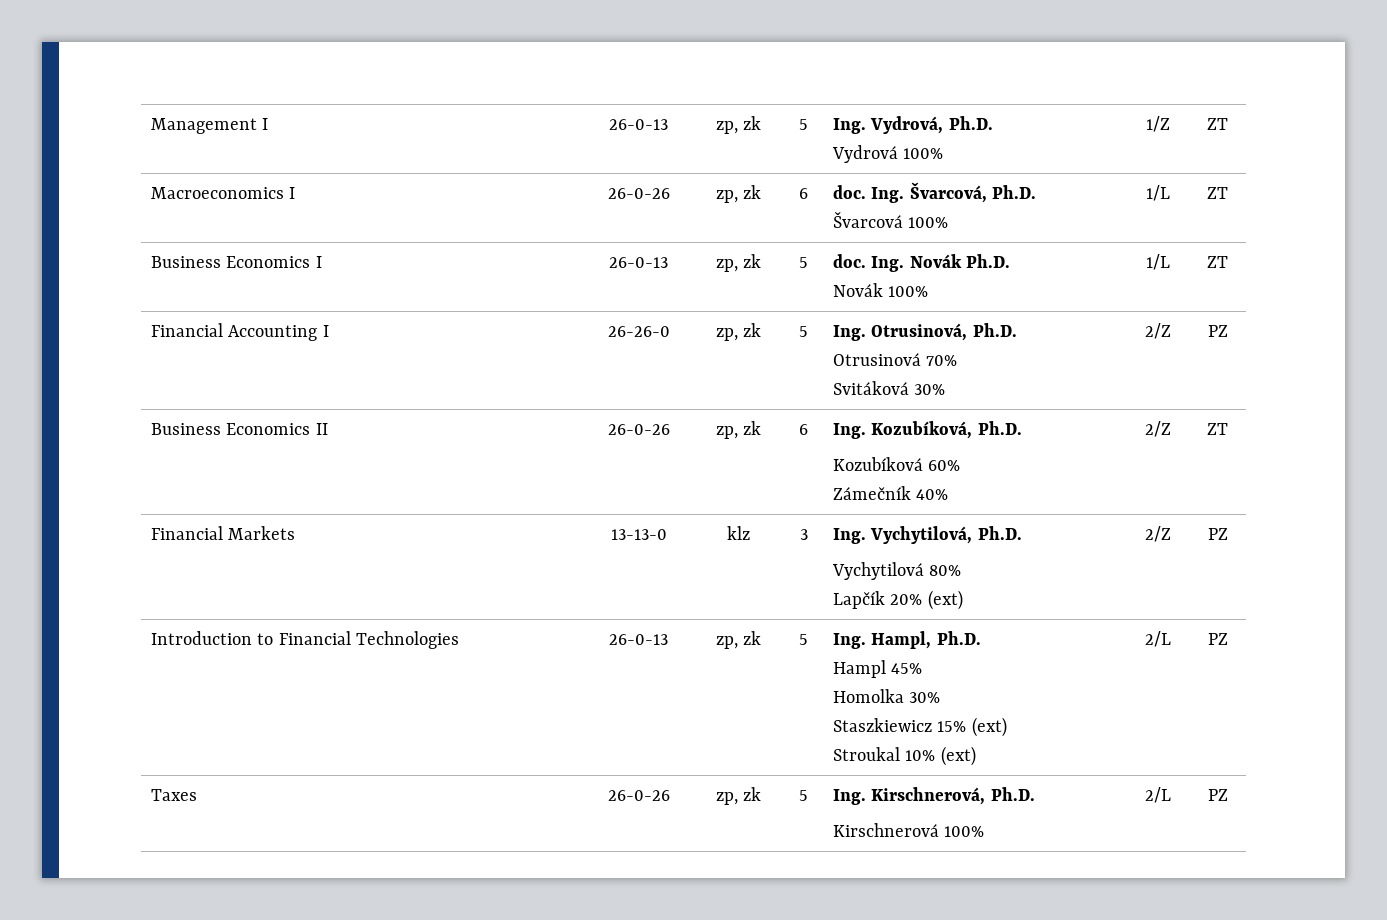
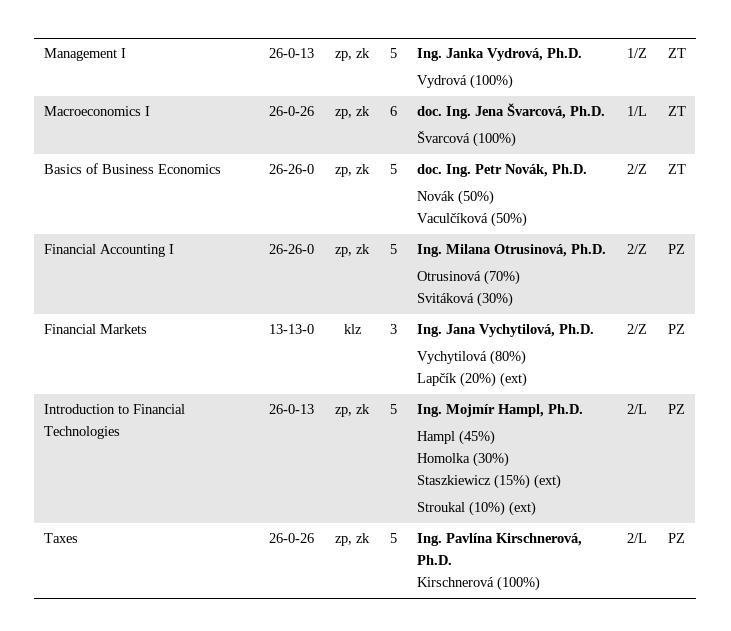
(866, 126) none -> [445,48,484,58] Janka
[903,148,944,159] 100% -> [469,74,513,89] (100%)
(905, 195) none -> [474,106,504,116] Jena
[908,217,949,228] [1146,185,1170,201] [1207,187,1228,199] [150,256,322,268] [609,257,668,268] 100% | 1/L | ZT // Business Economics I | 26-0-13 -> [472,132,516,147] [627,106,647,116] [667,106,686,116] [43,163,221,174] [269,164,314,174] (100%) | 1/L | ZT // Basics of Business Economics | 26-26-0
[909,254,962,268] Novák -> [474,164,548,177] Petr Novák,
[888,286,929,297] [1146,254,1170,270] 100% | 1/L -> [457,190,494,205] [416,212,527,227] [627,164,647,174] (50%) // Vaculčíková (50%) | 2/Z
(866, 333) none -> [445,244,491,254] Milana
[926,355,958,366] 70% -> [483,270,520,285] (70%)
[914,384,946,395] [1145,323,1171,339] [1207,325,1228,337] [150,423,328,435] [607,424,670,435] [715,421,762,439] [799,424,808,435] [832,421,1022,439] [832,457,961,471] [832,486,949,500] [1145,421,1171,437] [1207,423,1228,435] 30% | 2/Z | PZ // Business Economics II | 26-0-26 | zp, zk | 6 | Ing. Kozubíková, Ph.D. // Kozubíková 60% // Zámečník 40% | 2/Z | ZT -> [476,292,513,307] [627,244,647,254] [668,244,685,254] (30%) | 2/Z | PZ
(866, 536) none -> [445,324,476,334] Jana
[929,565,962,576] 80% -> [489,350,526,365] (80%)
[890,594,923,605] 20% -> [459,372,496,387] (20%)
(866, 641) none -> [445,404,495,417] Mojmír
[891,663,923,674] 45% -> [458,430,495,445] (45%)
[909,692,941,703] 30% -> [472,452,509,467] (30%)
[937,721,967,732] 15% -> [493,474,530,489] (15%)
[905,750,936,761] 10% -> [468,501,505,516] (10%)
(866, 797) none -> [445,533,493,543] Pavlína
[944,826,985,837] 100% -> [496,576,540,591] (100%)

